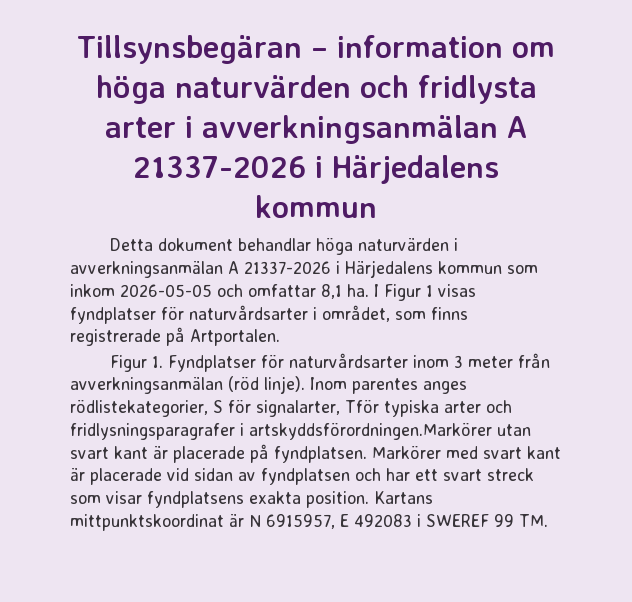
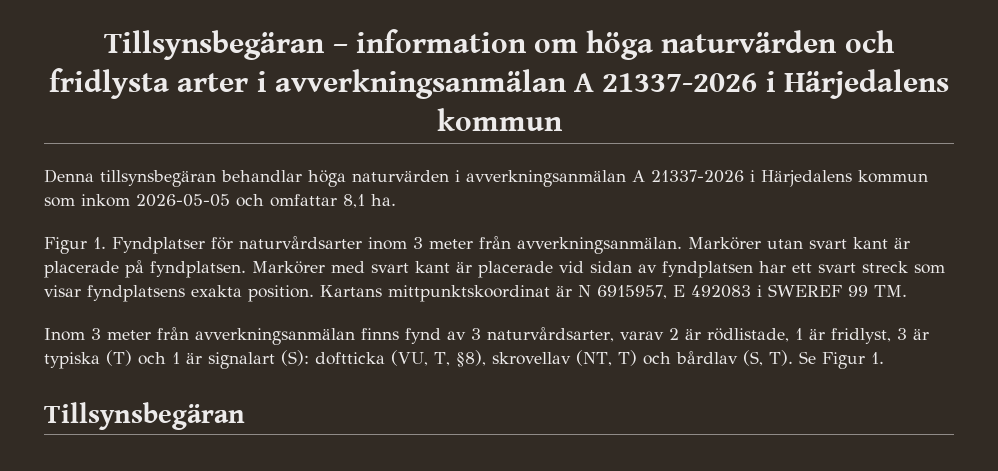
[109,238,233,251] Detta dokument -> [44,169,216,187] Denna tillsynsbegäran
[374,284,476,301] [70,305,468,324] [70,327,280,346] I Figur 1 visas fyndplatser för naturvårdsarter i området, som finns registrerade på Artportalen. -> (396, 200) none
[70,376,467,394] [70,399,512,417] [70,422,492,440] avverkningsanmälan (röd linje). Inom parentes anges rödlistekategorier, S för signalarter, Tför typiska arter och fridlysningsparagrafer i artskyddsförordningen.Markörer -> [517,237,761,254] avverkningsanmälan. Markörer
[355,468,381,481] och -> (753, 269) none
(548, 520) none -> [44,327,929,345] [44,350,884,369] [44,402,245,430] // Inom 3 meter från avverkningsanmälan finns fynd av 3 naturvårdsarter, varav 2 är rödlistade, 1 är fridlyst, 3 är typiska (T) och 1 är signalart (S): doftticka (VU, T, §8), skrovellav (NT, T) och bårdlav (S, T). Se Figur 1. // Tillsynsbegäran

